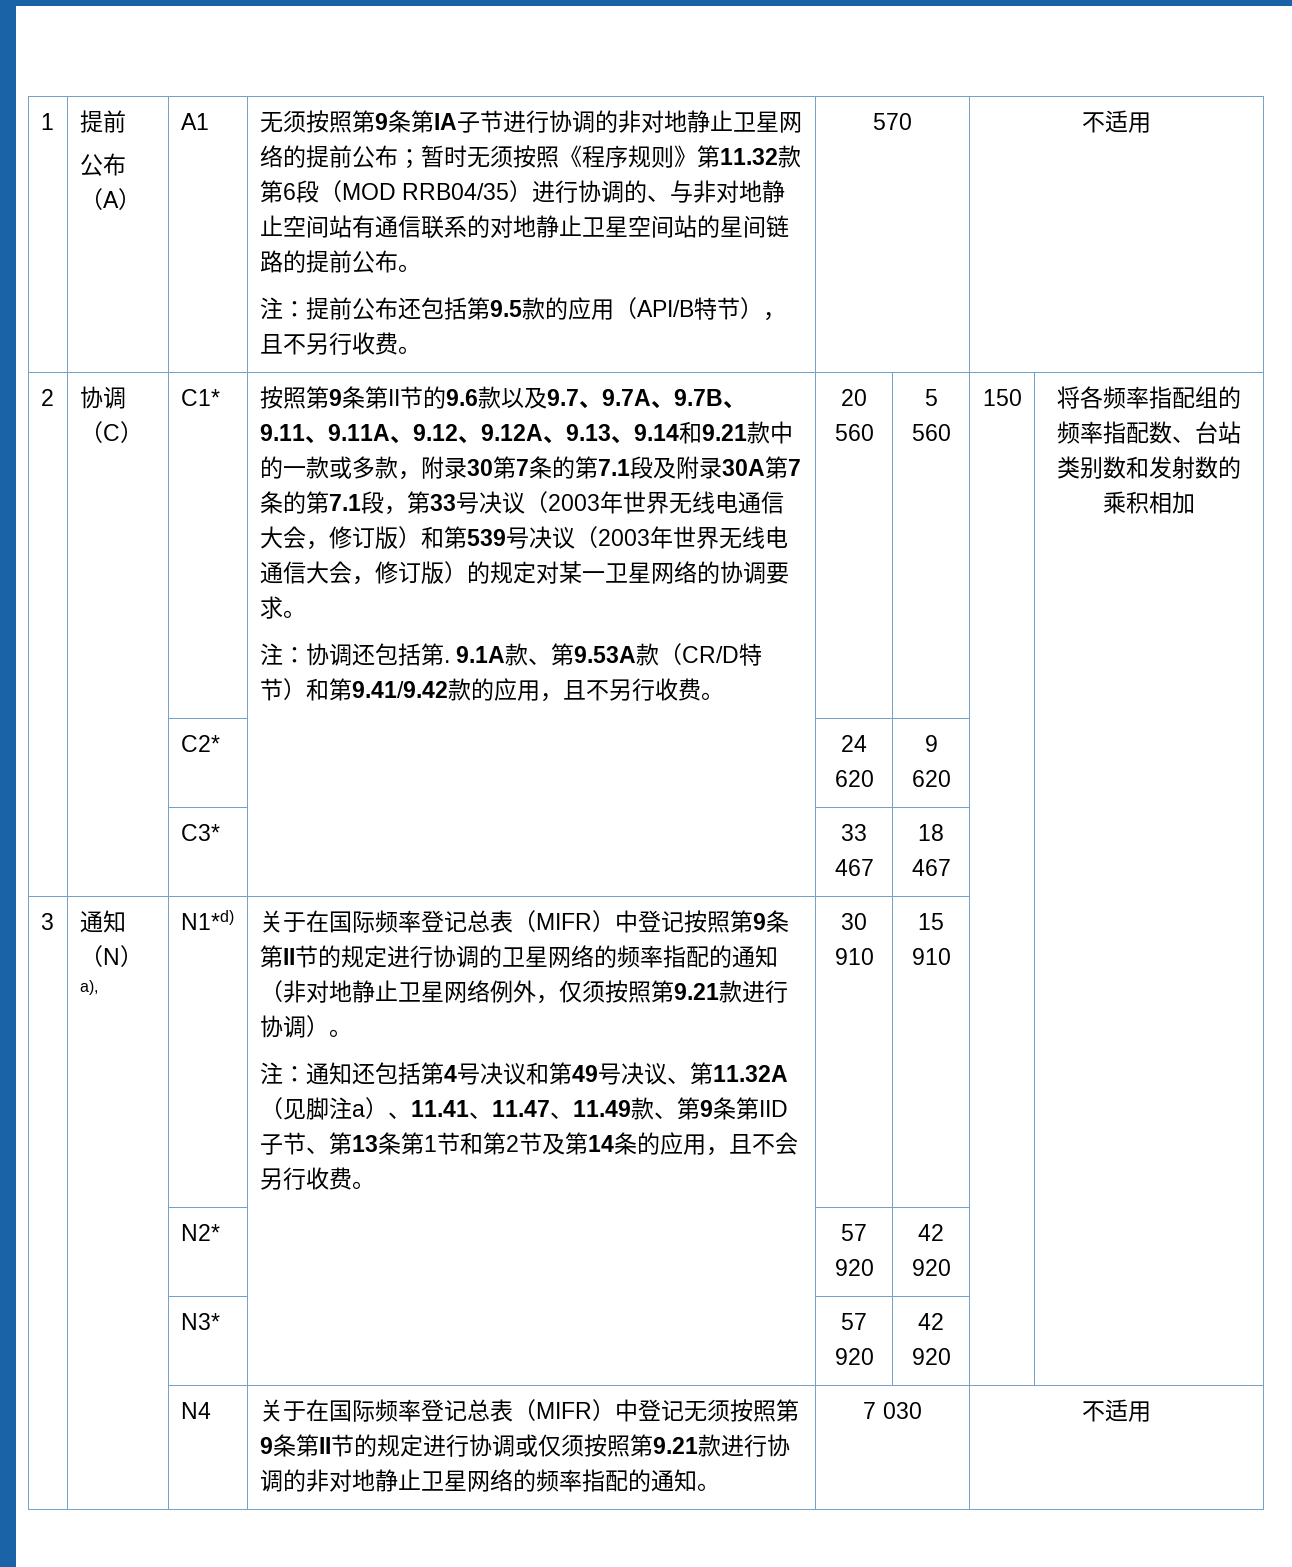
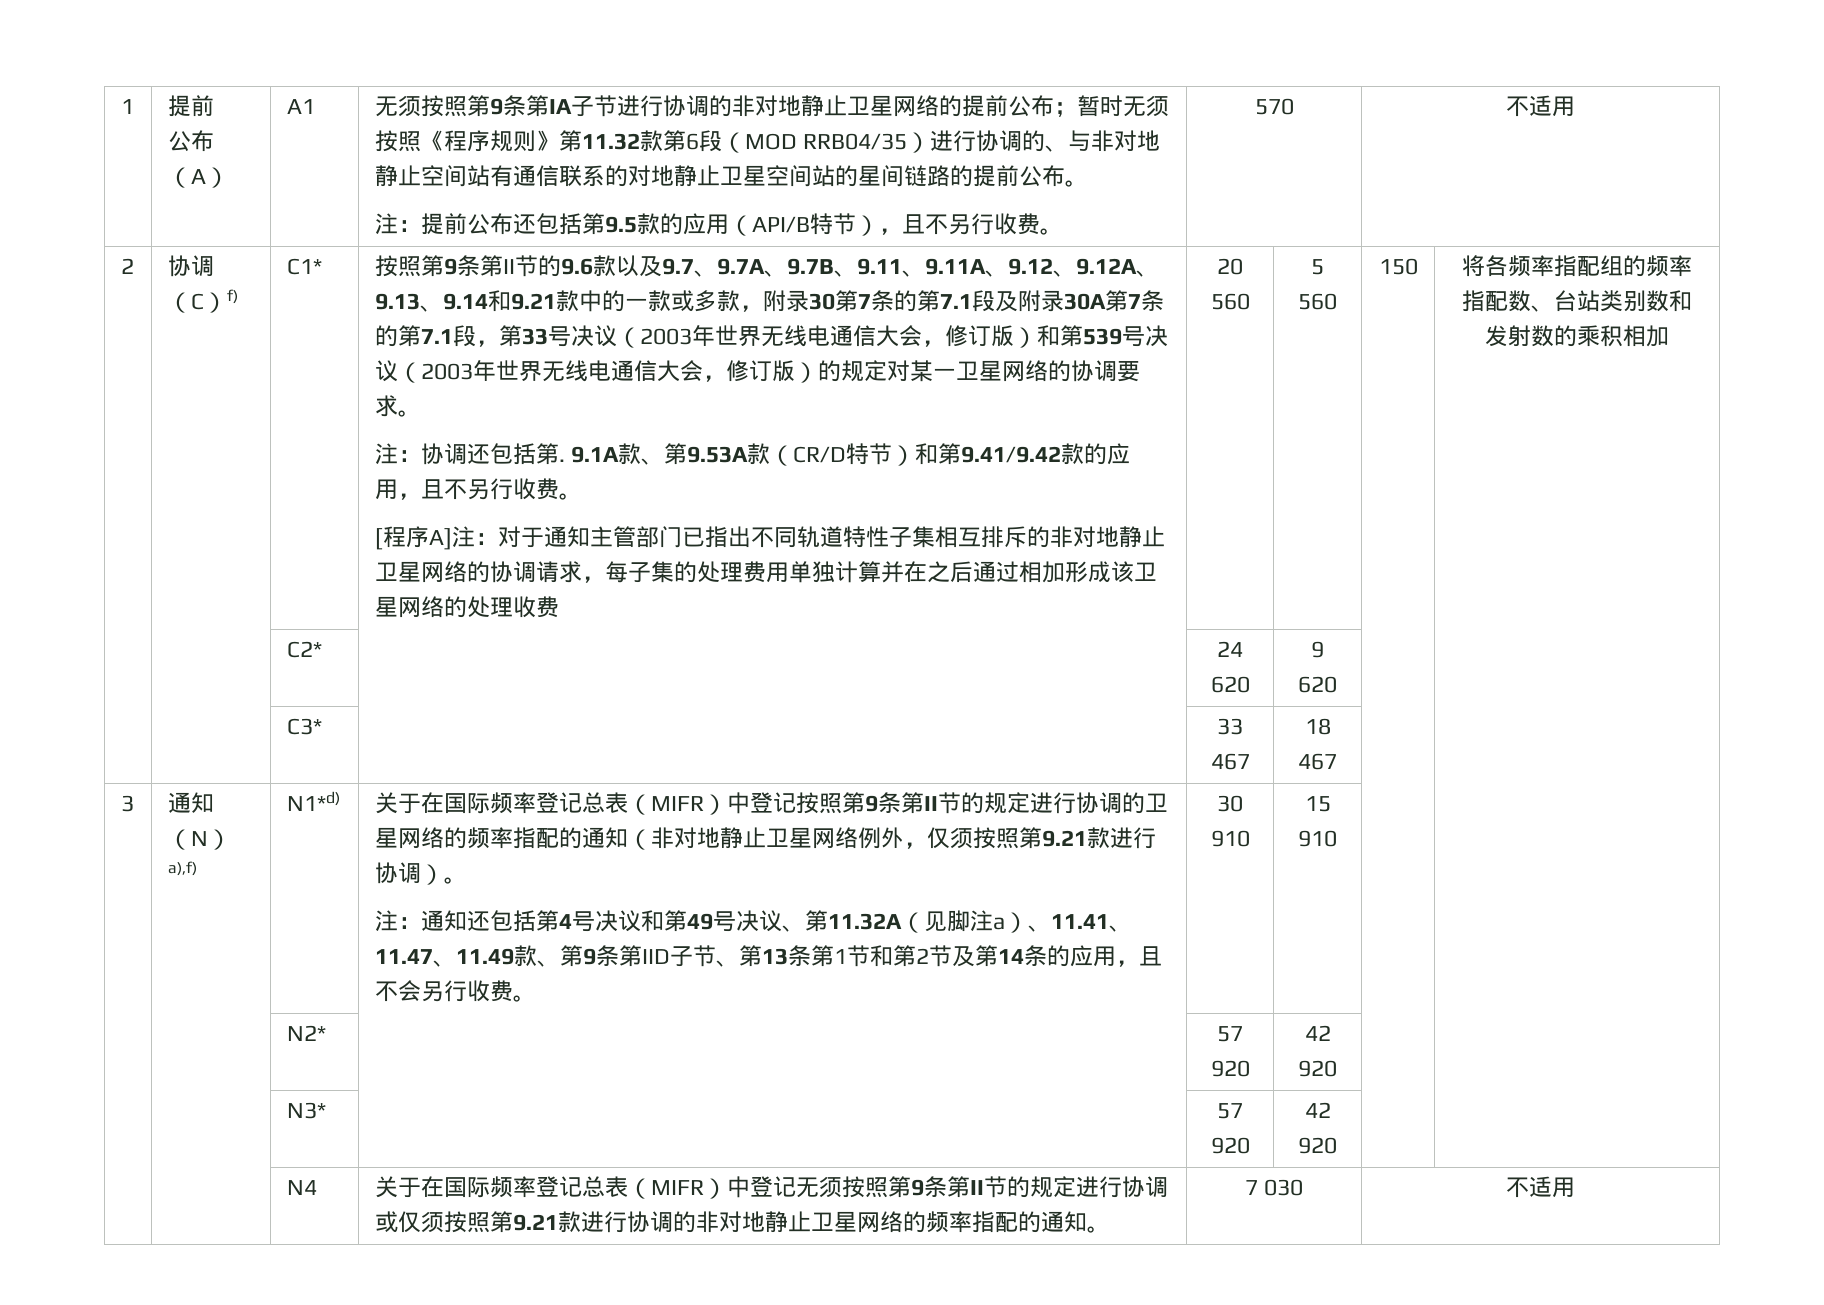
(143, 432) none -> [226,289,238,304] f)
(724, 696) none -> [374,526,1165,550] [374,561,1157,583] [374,596,559,618] // [程序A]注：对于通知主管部门已指出不同轨道特性子集相互排斥的非对地静止卫星网络的协调请求，每子集的处理费用单独计算并在之后通过相加形成该卫星网络的处理收费
[79,980,98,995] a), -> [167,861,197,876] a),f)

